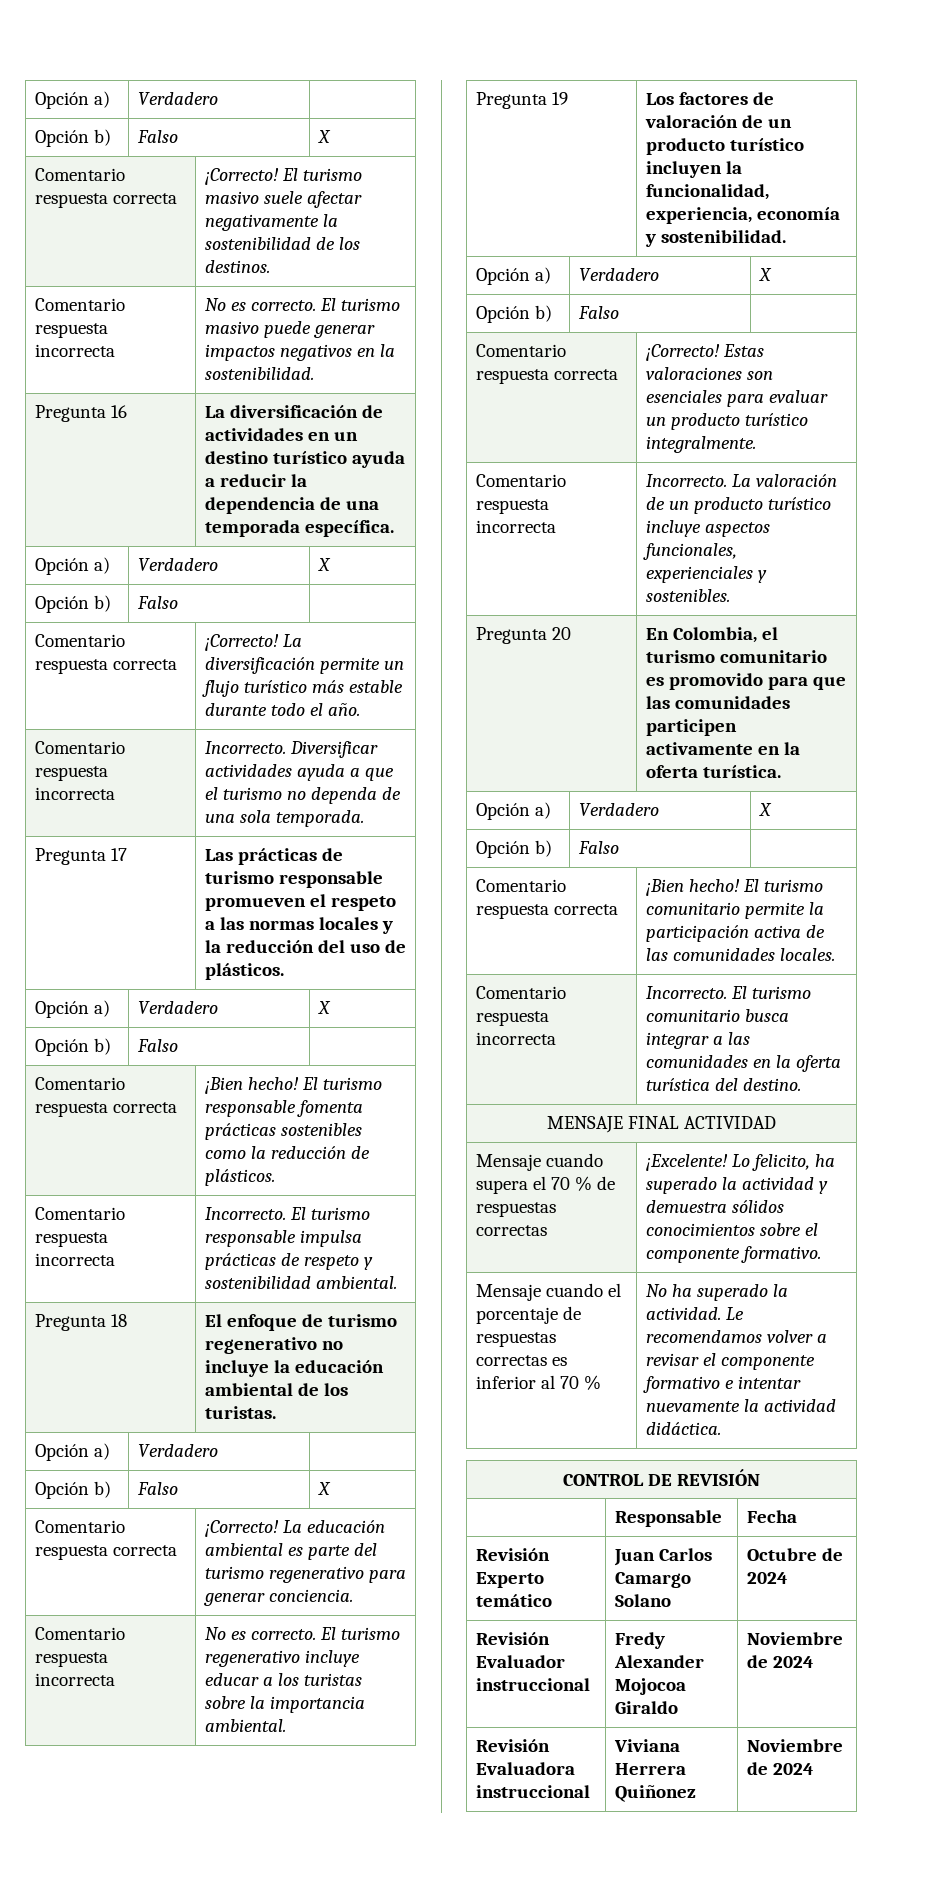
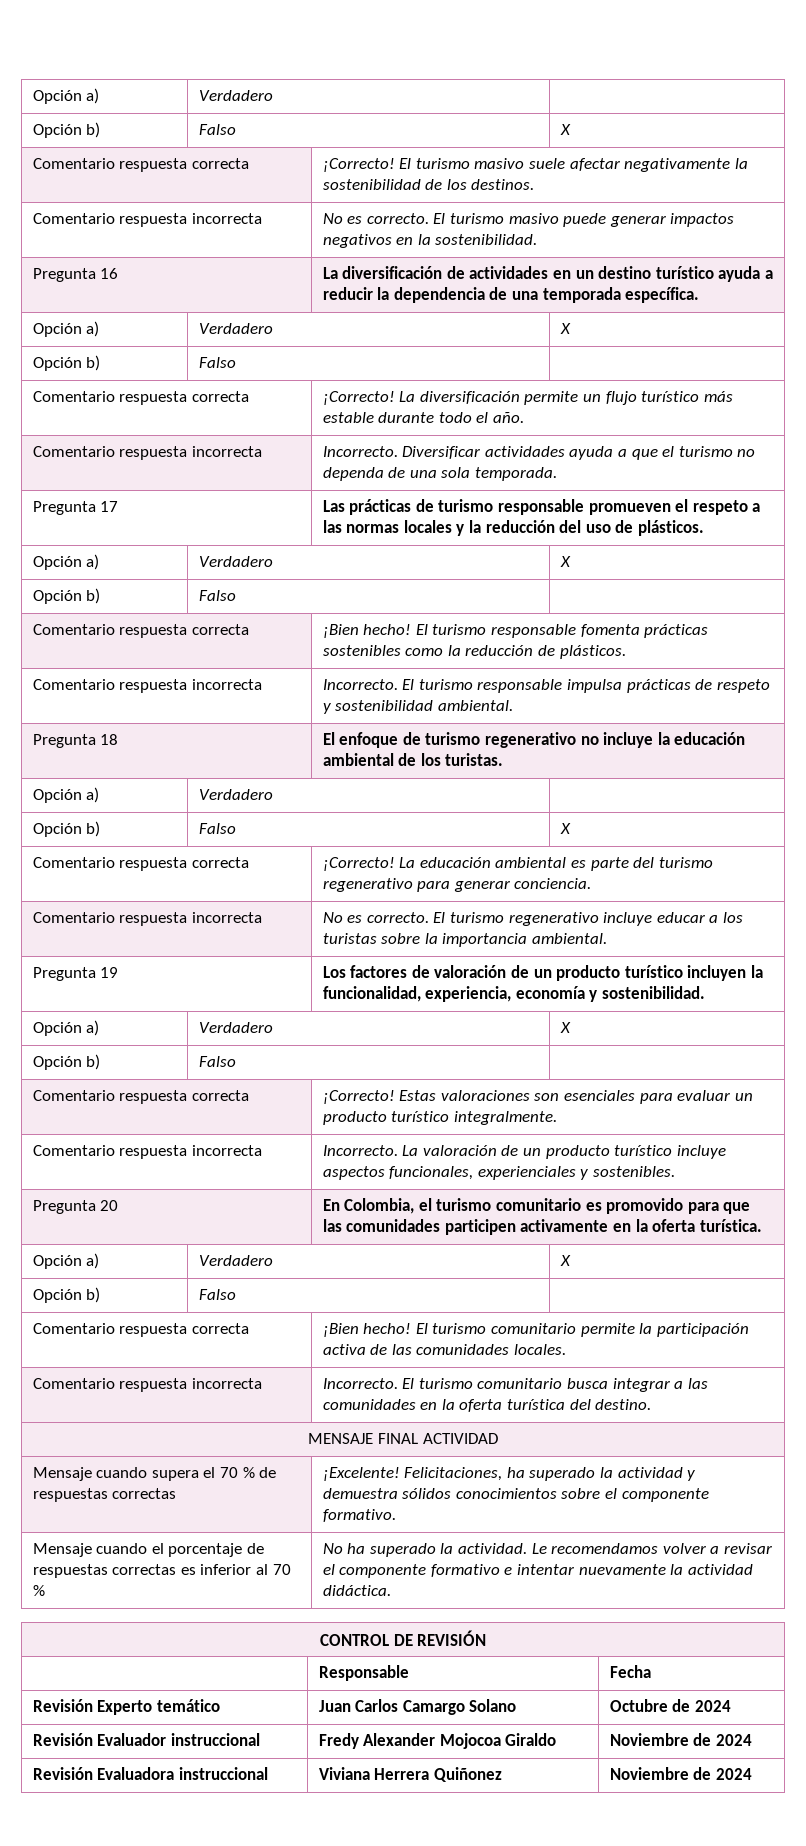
[731,1154,810,1171] Lo felicito, -> [404,1467,503,1481] Felicitaciones,

